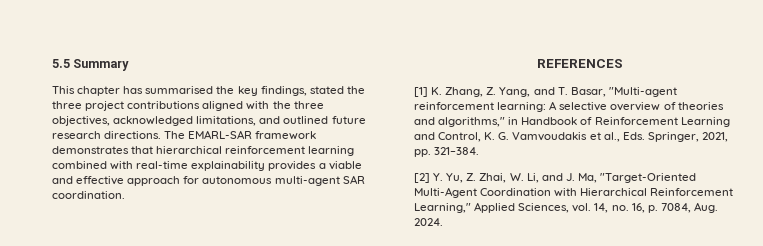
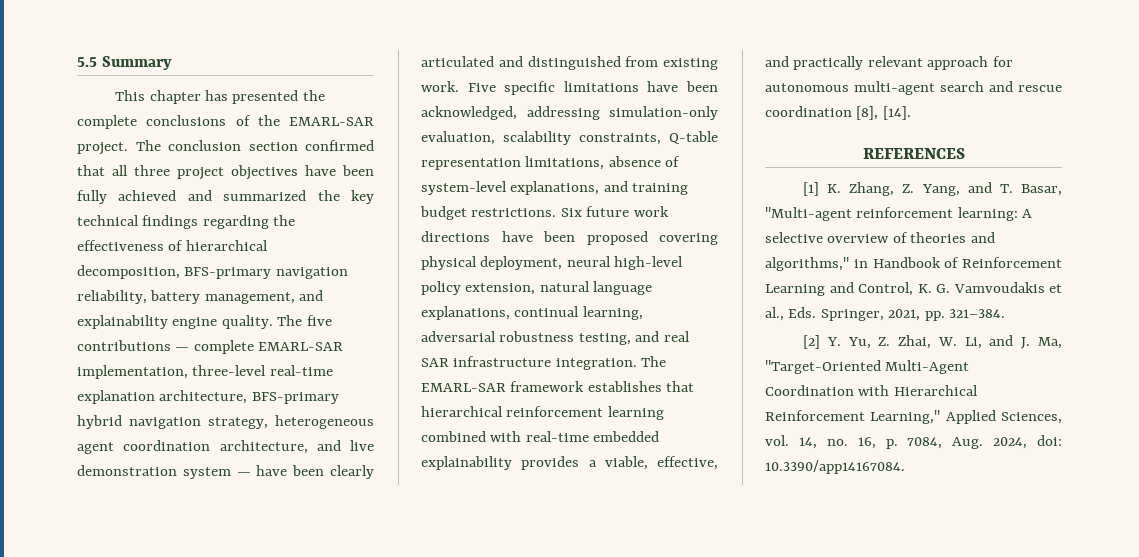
[145,86,365,96] [52,101,324,111] [52,116,366,126] [52,131,162,139] summarised the key findings, stated the three project contributions aligned with the three objectives, acknowledged limitations, and outlined future research directions. -> [232,90,325,104] [77,115,374,129] [77,140,374,155] [77,165,374,180] [77,190,374,204] [77,215,296,229] [77,240,268,251] [77,265,348,279] [77,290,324,304] [77,315,332,329] [77,340,344,354] [77,365,333,379] [77,390,339,404] [77,415,374,429] [77,440,374,454] [77,465,375,479] [421,56,718,70] [421,81,718,95] [421,106,718,120] [421,131,718,145] [421,156,681,170] [421,181,689,195] [420,206,669,220] [421,231,718,245] [421,256,684,270] [421,281,653,295] [421,306,643,320] [421,331,690,345] [421,356,637,370] presented the complete conclusions of the EMARL-SAR project. The conclusion section confirmed that all three project objectives have been fully achieved and summarized the key technical findings regarding the effectiveness of hierarchical decomposition, BFS-primary navigation reliability, battery management, and explainability engine quality. The five contributions — complete EMARL-SAR implementation, three-level real-time explanation architecture, BFS-primary hybrid navigation strategy, heterogeneous agent coordination architecture, and live demonstration system — have been clearly articulated and distinguished from existing work. Five specific limitations have been acknowledged, addressing simulation-only evaluation, scalability constraints, Q-table representation limitations, absence of system-level explanations, and training budget restrictions. Six future work directions have been proposed covering physical deployment, neural high-level policy extension, natural language explanations, continual learning, adversarial robustness testing, and real SAR infrastructure integration.
[52,146,129,154] demonstrates -> [587,381,662,392] establishes
(189, 165) none -> [593,431,660,442] embedded
[328,161,362,170] [52,175,365,186] [52,191,125,199] viable and effective approach for autonomous multi-agent SAR coordination. -> [604,456,718,470] [765,56,1013,70] [765,81,1062,95] [765,106,911,120] viable, effective, and practically relevant approach for autonomous multi-agent search and rescue coordination [8], [14].
[414,218,443,226] 2024. -> [993,435,1062,449] [765,460,905,474] 2024, doi: 10.3390/app14167084.

